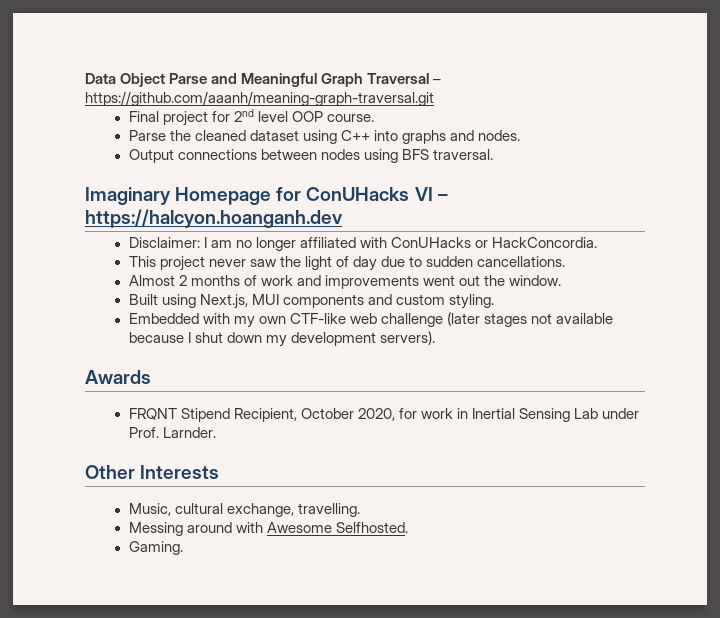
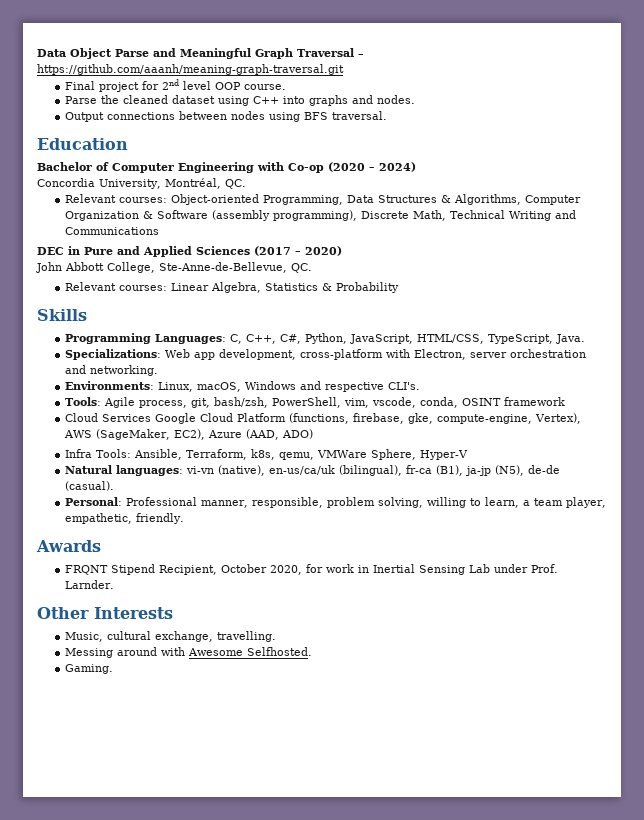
[85,187,448,205] [85,209,343,228] [128,237,598,251] [128,256,566,271] [128,275,562,289] [128,294,495,309] [128,312,614,328] [128,331,435,347] Imaginary Homepage for ConUHacks VI – https://halcyon.hoanganh.dev // Disclaimer: I am no longer affiliated with ConUHacks or HackConcordia. // This project never saw the light of day due to sudden cancellations. // Almost 2 months of work and improvements went out the window. // Built using Next.js, MUI components and custom styling. // Embedded with my own CTF-like web challenge (later stages not available because I shut down my development servers). -> [37,138,128,150] [37,162,416,173] [37,178,246,189] [64,194,581,205] [64,210,576,221] [64,227,159,235] [37,246,342,257] [36,262,312,273] [64,282,399,293] [37,309,87,321] [64,333,585,344] [64,349,586,360] [64,365,158,376] [64,381,420,392] [64,397,565,408] [64,413,581,424] [63,429,313,440] [64,449,468,460] [64,465,560,476] [64,481,114,491] [64,497,606,508] [64,513,184,524] Education // Bachelor of Computer Engineering with Co-op (2020 – 2024) // Concordia University, Montréal, QC. // Relevant courses: Object-oriented Programming, Data Structures & Algorithms, Computer Organization & Software (assembly programming), Discrete Math, Technical Writing and Communications // DEC in Pure and Applied Sciences (2017 – 2020) // John Abbott College, Ste-Anne-de-Bellevue, QC. // Relevant courses: Linear Algebra, Statistics & Probability // Skills // Programming Languages: C, C++, C#, Python, JavaScript, HTML/CSS, TypeScript, Java. // Specializations: Web app development, cross-platform with Electron, server orchestration and networking. // Environments: Linux, macOS, Windows and respective CLI's. // Tools: Agile process, git, bash/zsh, PowerShell, vim, vscode, conda, OSINT framework // Cloud Services Google Cloud Platform (functions, firebase, gke, compute-engine, Vertex), AWS (SageMaker, EC2), Azure (AAD, ADO) // Infra Tools: Ansible, Terraform, k8s, qemu, VMWare Sphere, Hyper-V // Natural languages: vi-vn (native), en-us/ca/uk (bilingual), fr-ca (B1), ja-jp (N5), de-de (casual). // Personal: Professional manner, responsible, problem solving, willing to learn, a team player, empathetic, friendly.

